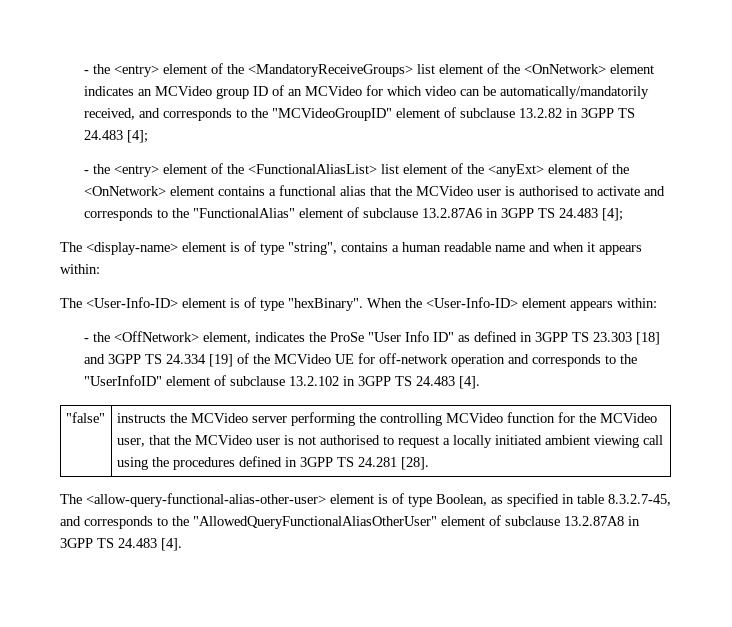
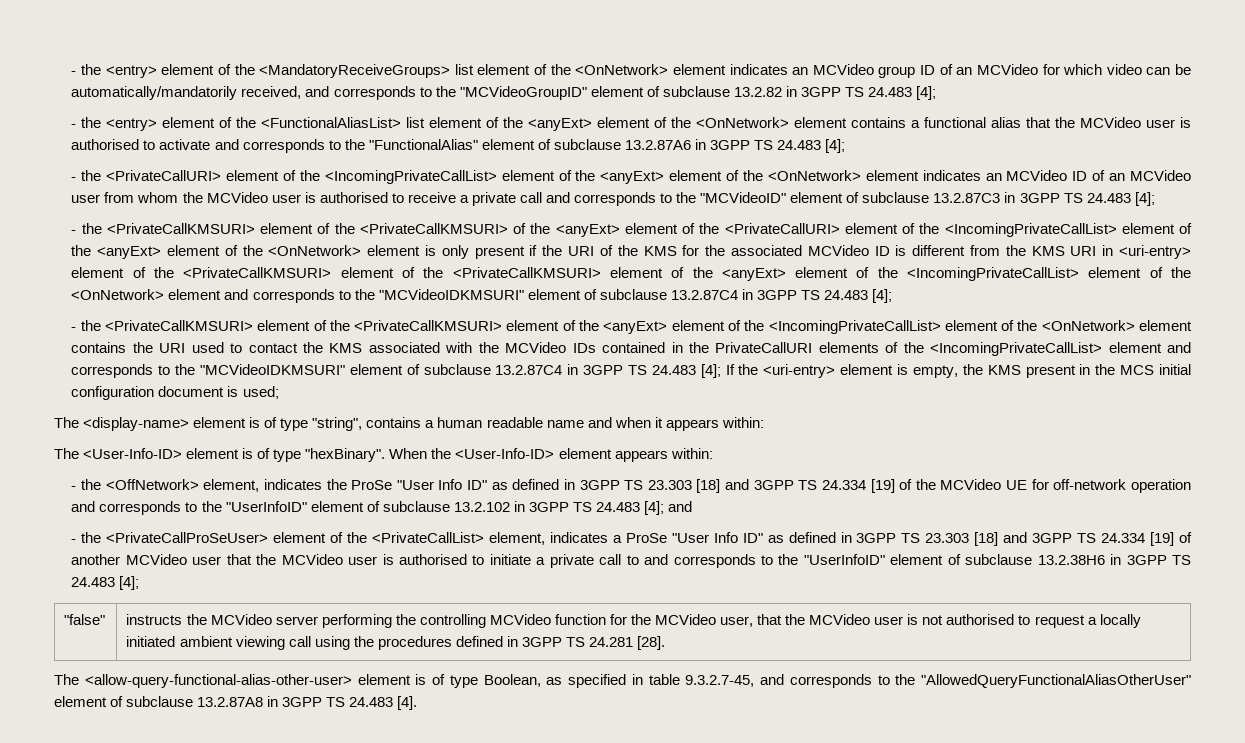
(624, 214) none -> [71,170,1191,184] [71,192,1155,206] [71,223,1192,237] [71,245,1191,259] [71,267,1191,281] [71,289,893,303] [71,320,1193,334] [71,342,1191,356] [71,364,1191,378] [71,386,279,400] // - the <PrivateCallURI> element of the <IncomingPrivateCallList> element of the <anyExt> element of the <OnNetwork> element indicates an MCVideo ID of an MCVideo user from whom the MCVideo user is authorised to receive a private call and corresponds to the "MCVideoID" element of subclause 13.2.87C3 in 3GPP TS 24.483 [4]; // - the <PrivateCallKMSURI> element of the <PrivateCallKMSURI> of the <anyExt> element of the <PrivateCallURI> element of the <IncomingPrivateCallList> element of the <anyExt> element of the <OnNetwork> element is only present if the URI of the KMS for the associated MCVideo ID is different from the KMS URI in <uri-entry> element of the <PrivateCallKMSURI> element of the <PrivateCallKMSURI> element of the <anyExt> element of the <IncomingPrivateCallList> element of the <OnNetwork> element and corresponds to the "MCVideoIDKMSURI" element of subclause 13.2.87C4 in 3GPP TS 24.483 [4]; // - the <PrivateCallKMSURI> element of the <PrivateCallKMSURI> element of the <anyExt> element of the <IncomingPrivateCallList> element of the <OnNetwork> element contains the URI used to contact the KMS associated with the MCVideo IDs contained in the PrivateCallURI elements of the <IncomingPrivateCallList> element and corresponds to the "MCVideoIDKMSURI" element of subclause 13.2.87C4 in 3GPP TS 24.483 [4]; If the <uri-entry> element is empty, the KMS present in the MCS initial configuration document is used;
[459,376,481,389] [4]. -> [644,501,693,515] [71,532,1192,546] [71,554,1191,568] [71,576,140,590] [4]; and // - the <PrivateCallProSeUser> element of the <PrivateCallList> element, indicates a ProSe "User Info ID" as defined in 3GPP TS 23.303 [18] and 3GPP TS 24.334 [19] of another MCVideo user that the MCVideo user is authorised to initiate a private call to and corresponds to the "UserInfoID" element of subclause 13.2.38H6 in 3GPP TS 24.483 [4];
[608,494,671,506] 8.3.2.7-45, -> [685,675,755,687] 9.3.2.7-45,

